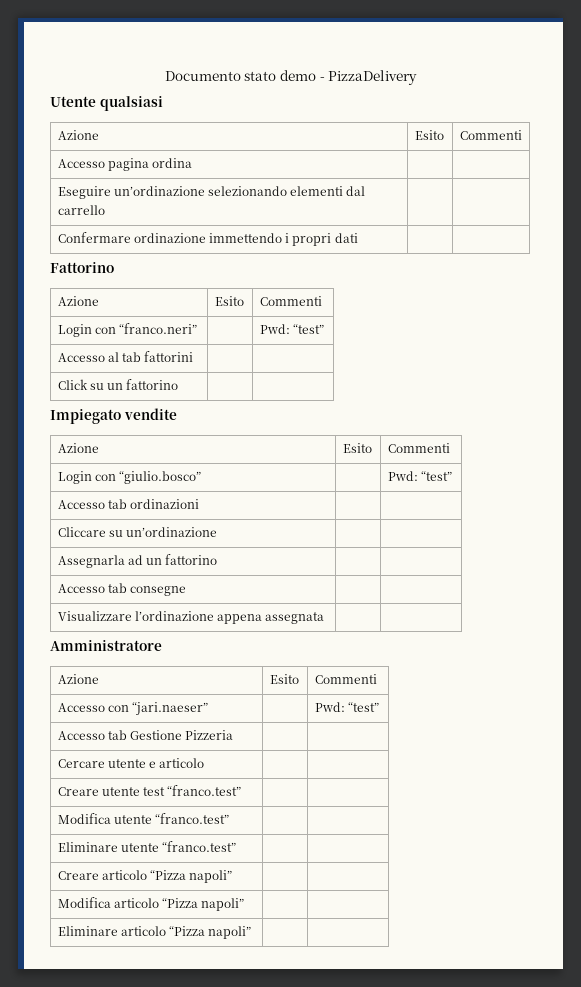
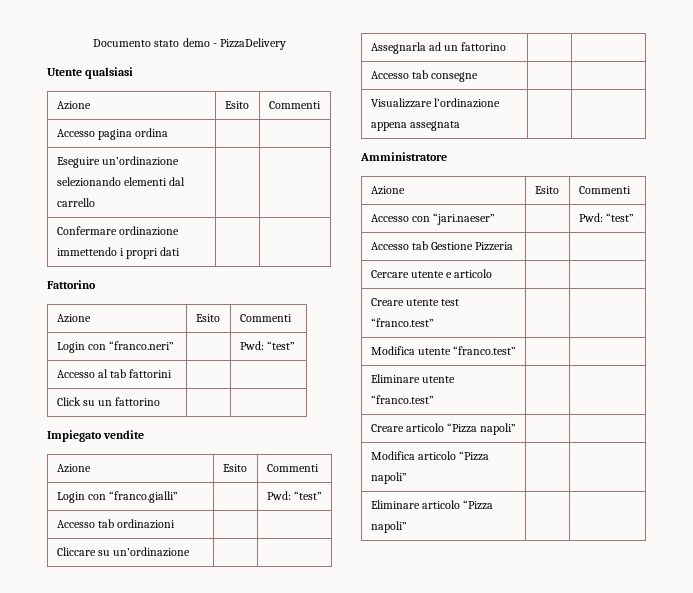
[118,471,201,484] “giulio.bosco” -> [109,491,179,503] “franco.gialli”

